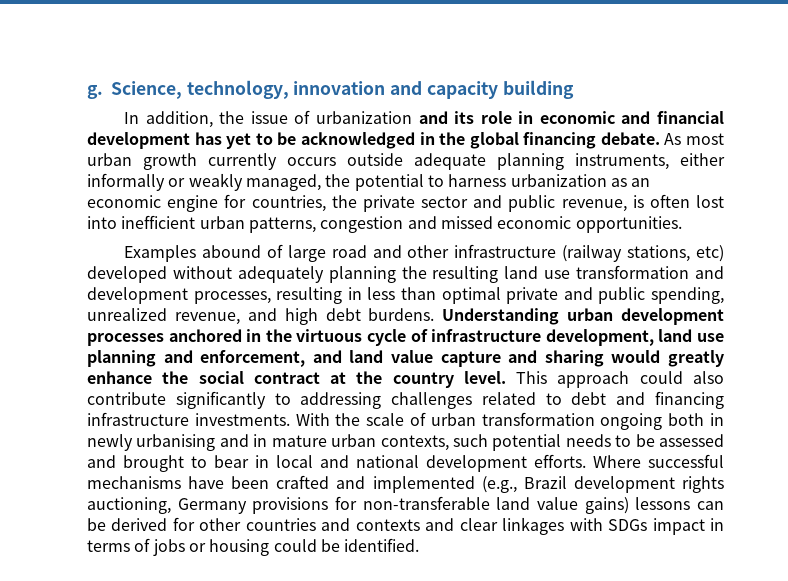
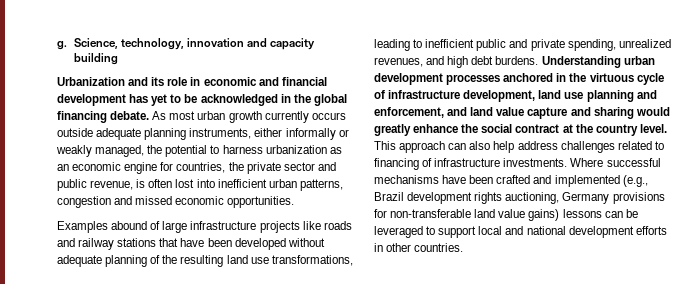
[124,110,413,128] In addition, the issue of urbanization -> [57,77,125,86] Urbanization
[331,244,724,262] [87,265,725,283] [87,287,646,304] road and other infrastructure (railway stations, etc) developed without adequately planning the resulting land use transformation and development processes, resulting in less than optimal private and public -> [190,221,352,233] [57,238,325,250] [57,255,353,267] [374,39,565,51] infrastructure projects like roads and railway stations that have been developed without adequate planning of the resulting land use transformations, leading to inefficient public and private
[174,312,240,325] revenue, -> [374,57,423,67] revenues,
[639,371,724,384] [87,391,724,409] [87,412,724,430] [87,434,725,451] [87,454,586,472] could also contribute significantly to addressing challenges related to debt and financing infrastructure investments. With the scale of urban transformation ongoing both in newly urbanising and in mature urban contexts, such potential needs to be assessed and brought to bear in local and national development efforts. -> [448,141,664,153] [374,158,568,170] can also help address challenges related to financing of infrastructure investments.
[111,517,724,535] [87,538,420,556] derived for other countries and contexts and clear linkages with SDGs impact in terms of jobs or housing could be identified. -> [374,226,667,238] [374,243,464,252] leveraged to support local and national development efforts in other countries.

